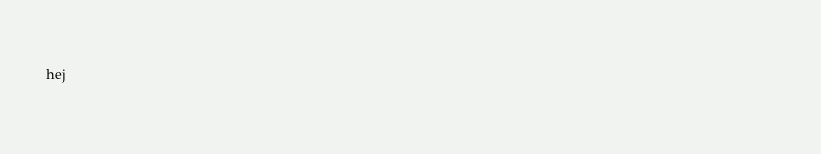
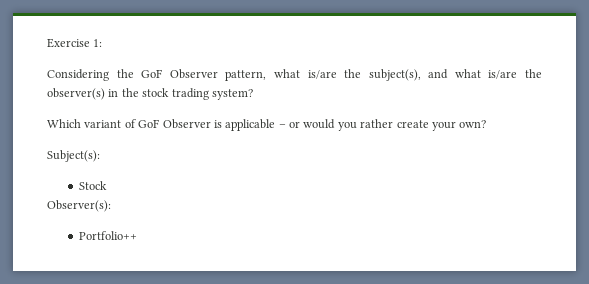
[46,69,66,83] hej -> [47,38,103,48] [47,69,542,81] [47,88,253,100] [47,119,487,131] [47,150,100,162] [78,181,107,190] [47,200,111,212] [78,231,137,240] Exercise 1: // Considering the GoF Observer pattern, what is/are the subject(s), and what is/are the observer(s) in the stock trading system? // Which variant of GoF Observer is applicable – or would you rather create your own? // Subject(s): // Stock // Observer(s): // Portfolio++

